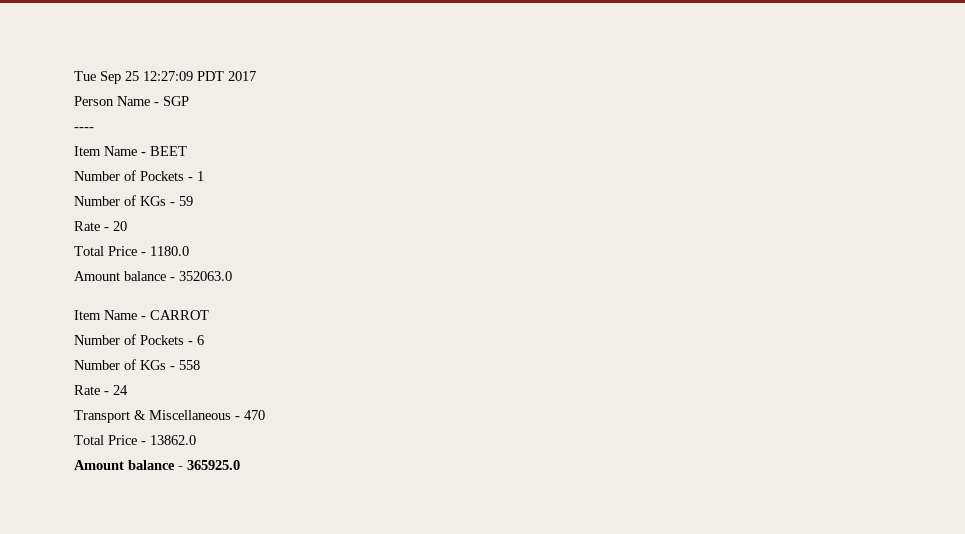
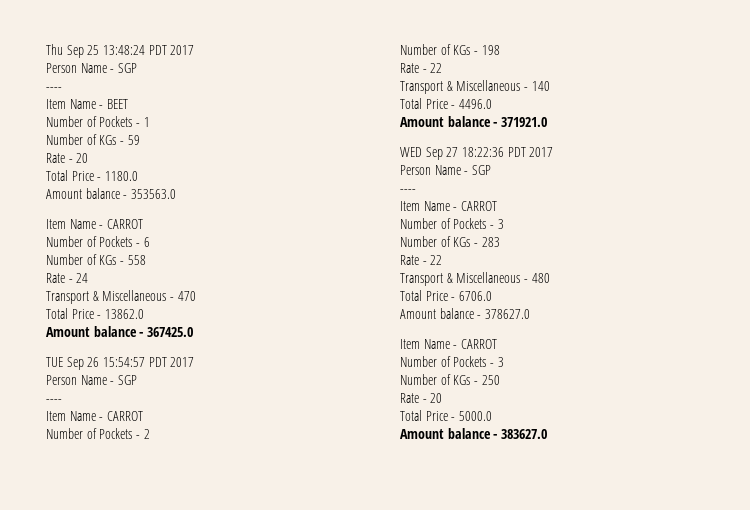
[74,71,96,81] Tue -> [46,44,63,55] Thu
[143,71,193,81] 12:27:09 -> [102,45,145,55] 13:48:24
[179,271,232,281] 352063.0 -> [130,189,176,199] 353563.0
[187,460,240,470] 365925.0 -> [146,327,193,337] [46,357,195,370] [46,375,137,385] [46,399,62,403] [46,411,143,421] [46,428,150,439] [400,44,500,55] [400,63,443,73] [400,80,550,94] [400,98,492,109] [400,116,547,127] [400,147,554,160] [400,165,491,175] [400,189,416,193] [400,201,497,211] [400,218,504,229] [400,236,500,247] [400,255,443,265] [400,272,550,286] [400,290,492,301] [400,308,530,319] [400,339,497,349] [400,356,504,367] [400,374,500,385] [400,393,443,403] [400,410,492,421] [400,428,547,439] 367425.0 // TUE Sep 26 15:54:57 PDT 2017 // Person Name - SGP // ---- // Item Name - CARROT // Number of Pockets - 2 // Number of KGs - 198 // Rate - 22 // Transport & Miscellaneous - 140 // Total Price - 4496.0 // Amount balance - 371921.0 // WED Sep 27 18:22:36 PDT 2017 // Person Name - SGP // ---- // Item Name - CARROT // Number of Pockets - 3 // Number of KGs - 283 // Rate - 22 // Transport & Miscellaneous - 480 // Total Price - 6706.0 // Amount balance - 378627.0 // Item Name - CARROT // Number of Pockets - 3 // Number of KGs - 250 // Rate - 20 // Total Price - 5000.0 // Amount balance - 383627.0

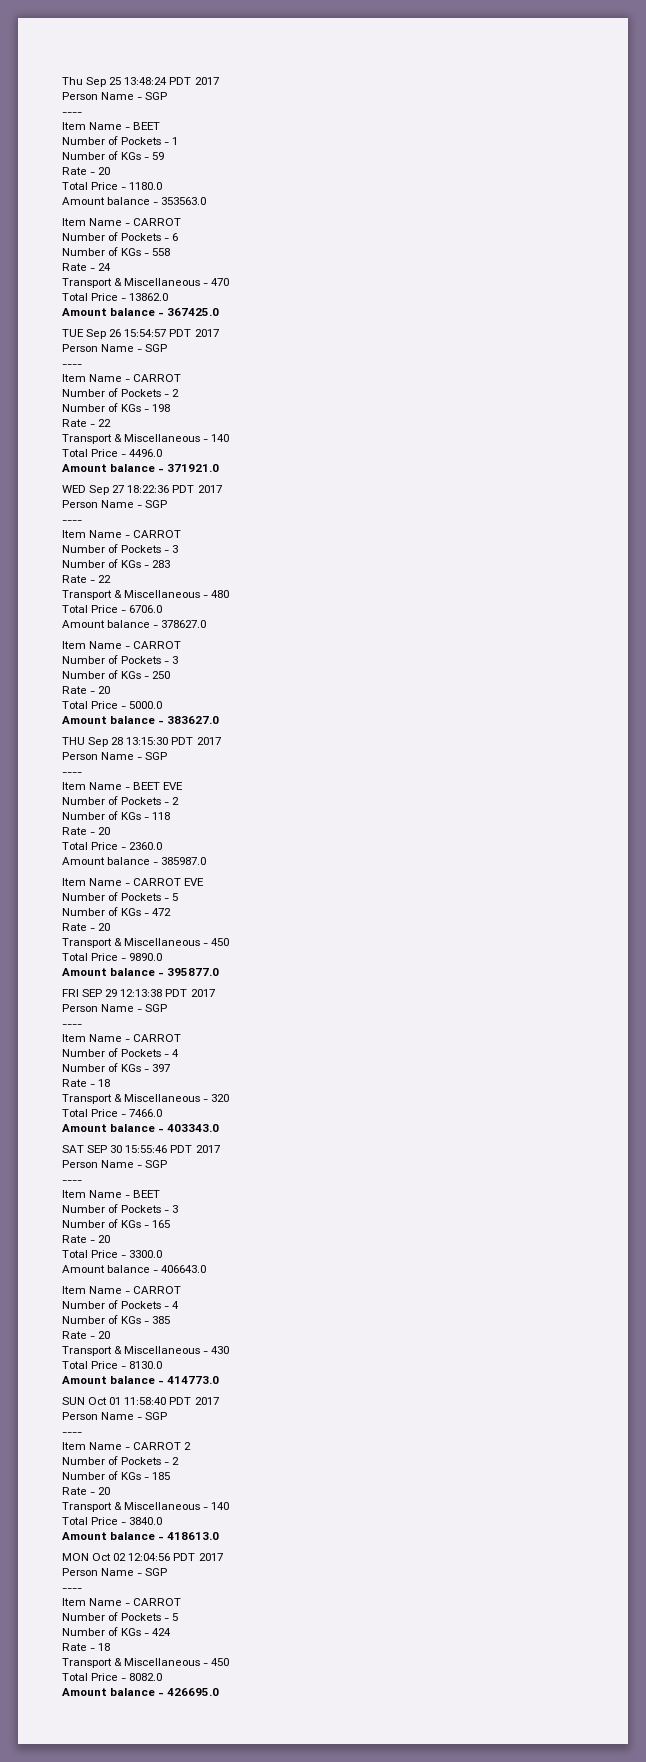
(547, 434) none -> [62,737,221,747] [62,752,168,760] [62,772,82,775] [62,782,184,790] [62,796,180,805] [62,811,171,820] [62,827,111,835] [62,842,163,850] [62,857,207,865] [62,878,205,886] [62,892,179,901] [62,907,172,916] [62,923,111,931] [62,938,230,948] [62,953,163,961] [62,968,220,976] [62,989,215,997] [62,1004,168,1012] [62,1024,82,1027] [62,1034,182,1042] [62,1048,180,1057] [62,1063,171,1072] [62,1079,111,1087] [62,1094,230,1104] [62,1109,163,1117] [62,1124,220,1132] [62,1145,220,1153] [62,1160,168,1168] [62,1180,82,1183] [62,1190,161,1198] [62,1204,179,1213] [62,1219,171,1228] [62,1235,111,1243] [62,1250,163,1258] [62,1265,207,1273] [62,1286,182,1294] [62,1300,180,1309] [62,1315,171,1324] [62,1331,111,1339] [62,1346,230,1356] [62,1361,163,1369] [62,1376,220,1384] [62,1397,219,1405] [62,1412,168,1420] [62,1432,82,1435] [62,1442,192,1450] [62,1456,180,1465] [62,1471,171,1480] [62,1487,111,1495] [62,1502,230,1512] [62,1517,163,1525] [62,1532,220,1540] [62,1553,223,1561] [62,1568,168,1576] [62,1588,82,1591] [62,1598,182,1606] [62,1612,179,1621] [62,1627,172,1636] [62,1643,111,1651] [62,1658,230,1668] [62,1673,163,1681] [62,1688,220,1696] // THU Sep 28 13:15:30 PDT 2017 // Person Name - SGP // ---- // Item Name - BEET EVE // Number of Pockets - 2 // Number of KGs - 118 // Rate - 20 // Total Price - 2360.0 // Amount balance - 385987.0 // Item Name - CARROT EVE // Number of Pockets - 5 // Number of KGs - 472 // Rate - 20 // Transport & Miscellaneous - 450 // Total Price - 9890.0 // Amount balance - 395877.0 // FRI SEP 29 12:13:38 PDT 2017 // Person Name - SGP // ---- // Item Name - CARROT // Number of Pockets - 4 // Number of KGs - 397 // Rate - 18 // Transport & Miscellaneous - 320 // Total Price - 7466.0 // Amount balance - 403343.0 // SAT SEP 30 15:55:46 PDT 2017 // Person Name - SGP // ---- // Item Name - BEET // Number of Pockets - 3 // Number of KGs - 165 // Rate - 20 // Total Price - 3300.0 // Amount balance - 406643.0 // Item Name - CARROT // Number of Pockets - 4 // Number of KGs - 385 // Rate - 20 // Transport & Miscellaneous - 430 // Total Price - 8130.0 // Amount balance - 414773.0 // SUN Oct 01 11:58:40 PDT 2017 // Person Name - SGP // ---- // Item Name - CARROT 2 // Number of Pockets - 2 // Number of KGs - 185 // Rate - 20 // Transport & Miscellaneous - 140 // Total Price - 3840.0 // Amount balance - 418613.0 // MON Oct 02 12:04:56 PDT 2017 // Person Name - SGP // ---- // Item Name - CARROT // Number of Pockets - 5 // Number of KGs - 424 // Rate - 18 // Transport & Miscellaneous - 450 // Total Price - 8082.0 // Amount balance - 426695.0

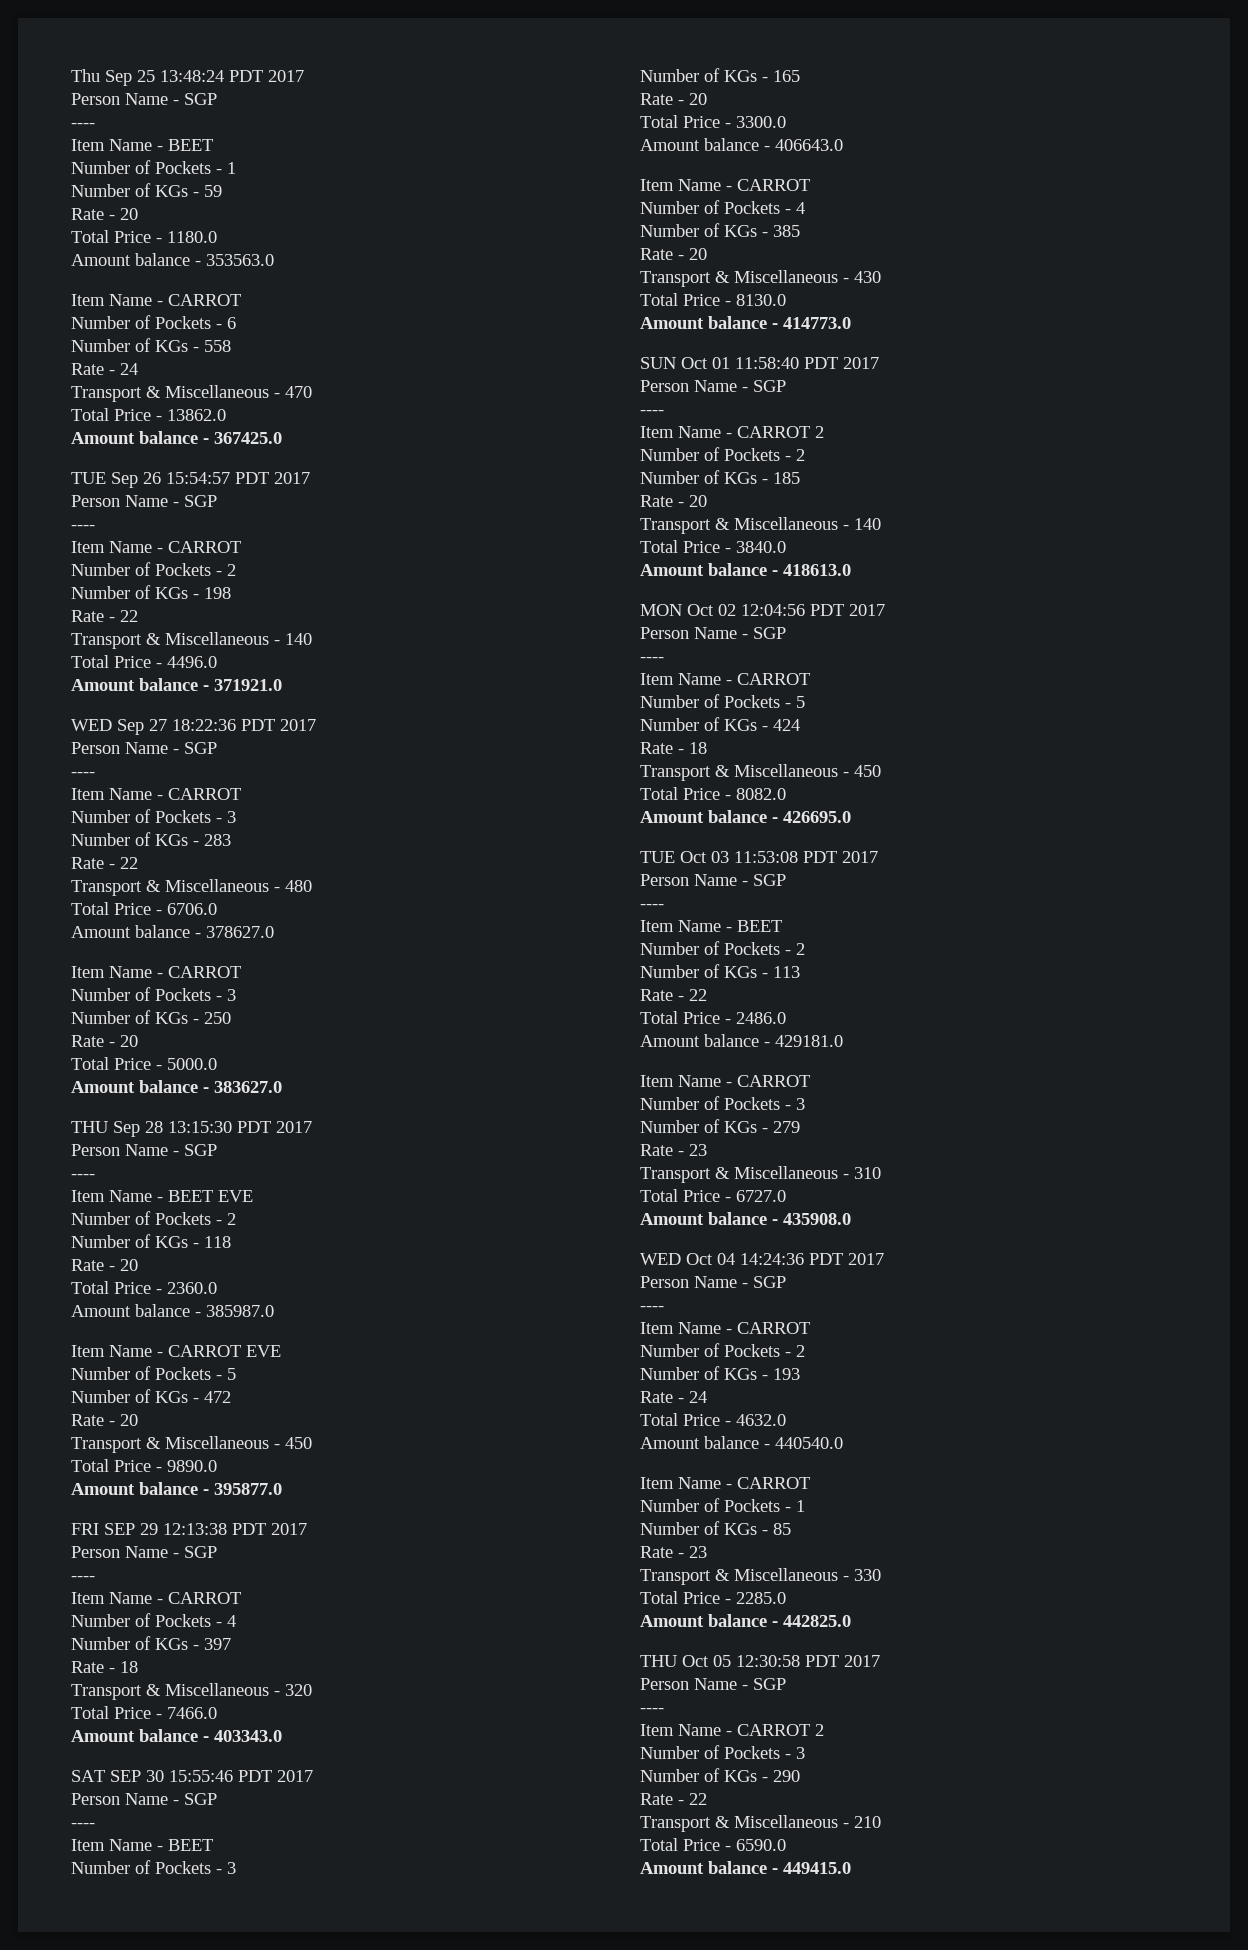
(220, 1692) none -> [640,851,878,863] [640,874,786,886] [640,904,664,909] [640,920,782,932] [640,941,805,955] [640,964,800,978] [640,989,707,1001] [640,1011,786,1024] [640,1034,843,1047] [640,1075,810,1087] [640,1096,805,1110] [640,1119,800,1133] [640,1144,707,1156] [640,1166,881,1183] [640,1189,786,1202] [640,1212,851,1225] [640,1253,884,1265] [640,1276,786,1288] [640,1306,664,1311] [640,1322,810,1334] [640,1343,805,1357] [640,1366,800,1380] [640,1391,707,1403] [640,1413,786,1426] [640,1436,843,1449] [640,1477,810,1489] [640,1498,805,1512] [640,1521,791,1535] [640,1546,707,1558] [640,1568,881,1585] [640,1591,786,1604] [640,1614,851,1627] [640,1655,880,1667] [640,1678,786,1690] [640,1708,664,1713] [640,1724,824,1736] [640,1745,805,1759] [640,1768,800,1782] [640,1793,707,1805] [640,1815,881,1832] [640,1838,786,1851] [640,1861,851,1874] // TUE Oct 03 11:53:08 PDT 2017 // Person Name - SGP // ---- // Item Name - BEET // Number of Pockets - 2 // Number of KGs - 113 // Rate - 22 // Total Price - 2486.0 // Amount balance - 429181.0 // Item Name - CARROT // Number of Pockets - 3 // Number of KGs - 279 // Rate - 23 // Transport & Miscellaneous - 310 // Total Price - 6727.0 // Amount balance - 435908.0 // WED Oct 04 14:24:36 PDT 2017 // Person Name - SGP // ---- // Item Name - CARROT // Number of Pockets - 2 // Number of KGs - 193 // Rate - 24 // Total Price - 4632.0 // Amount balance - 440540.0 // Item Name - CARROT // Number of Pockets - 1 // Number of KGs - 85 // Rate - 23 // Transport & Miscellaneous - 330 // Total Price - 2285.0 // Amount balance - 442825.0 // THU Oct 05 12:30:58 PDT 2017 // Person Name - SGP // ---- // Item Name - CARROT 2 // Number of Pockets - 3 // Number of KGs - 290 // Rate - 22 // Transport & Miscellaneous - 210 // Total Price - 6590.0 // Amount balance - 449415.0

